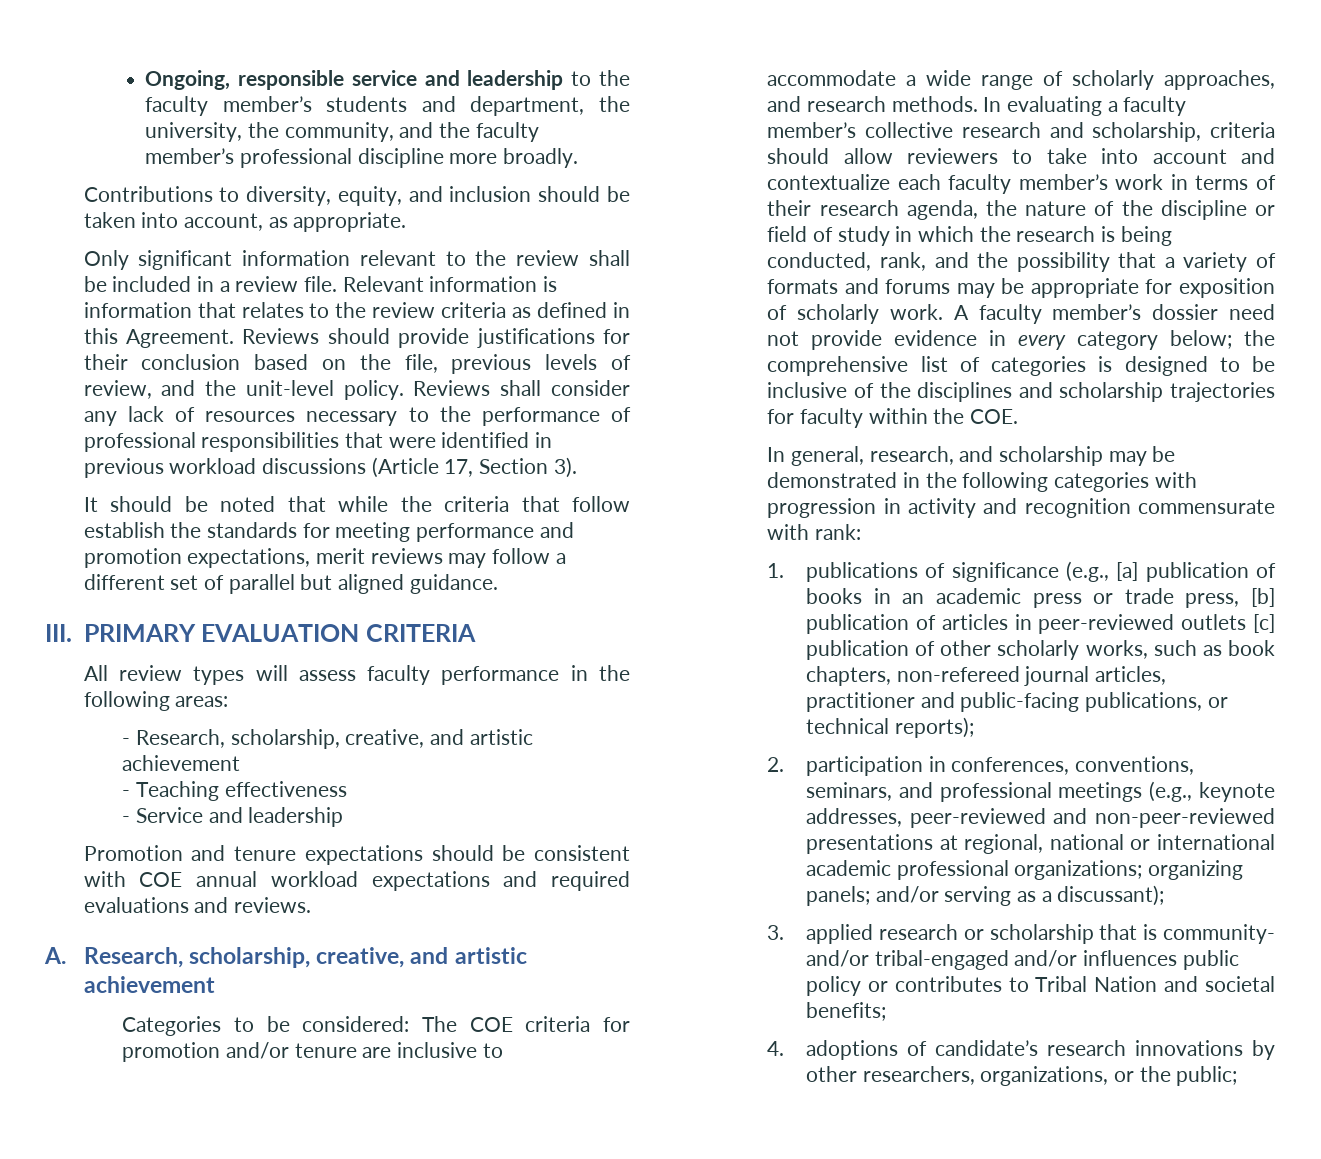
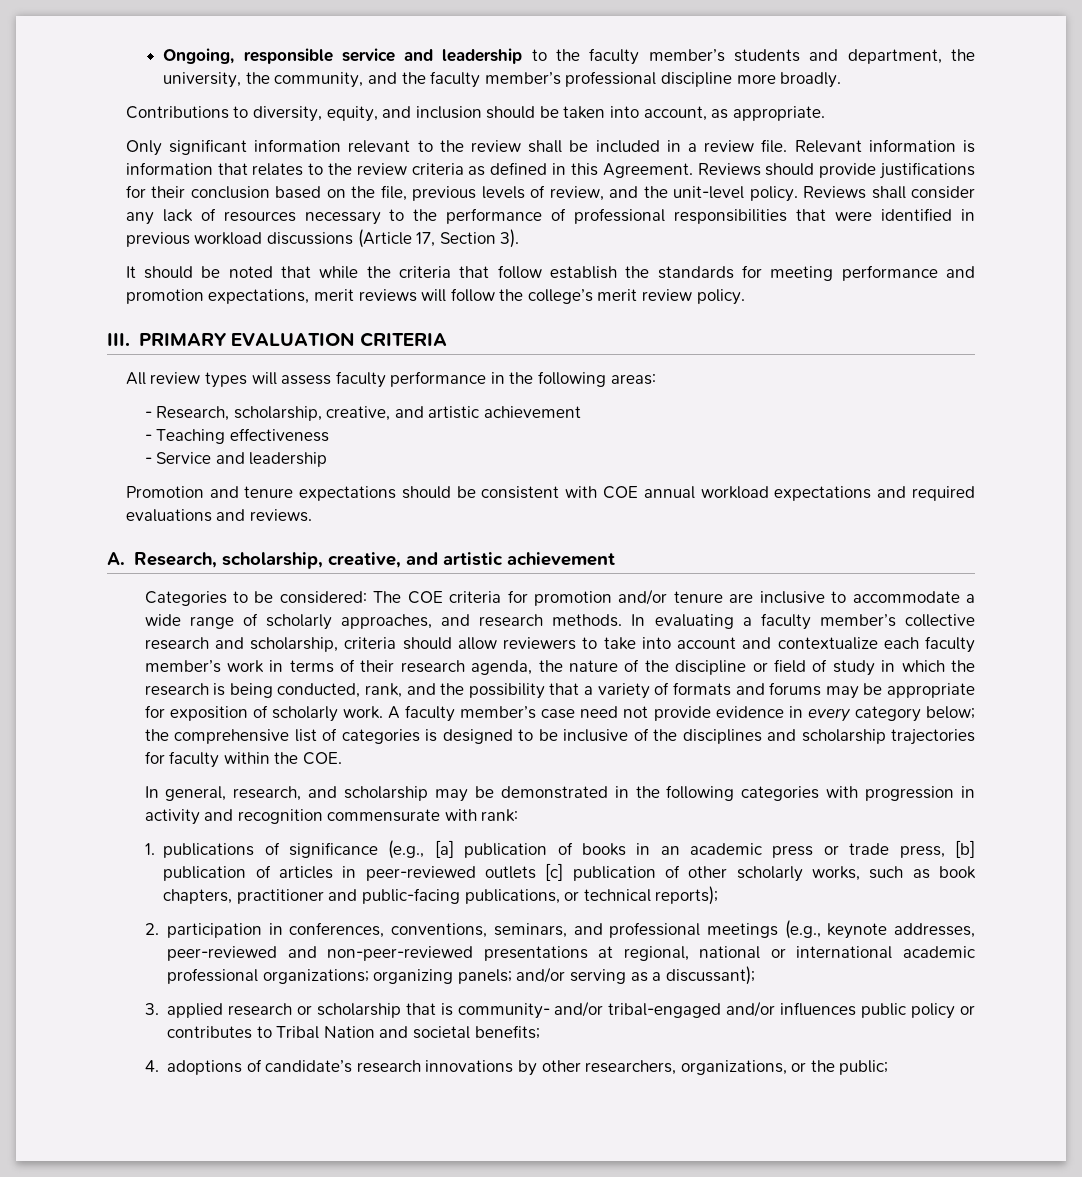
[448,548,566,568] [83,574,498,594] may follow a different set of parallel but aligned guidance. -> [421,288,745,305] will follow the college’s merit review policy.
[1152,304,1219,320] dossier -> [541,709,576,719] case
[896,666,1167,686] non-refereed journal articles, -> (233, 896) none

